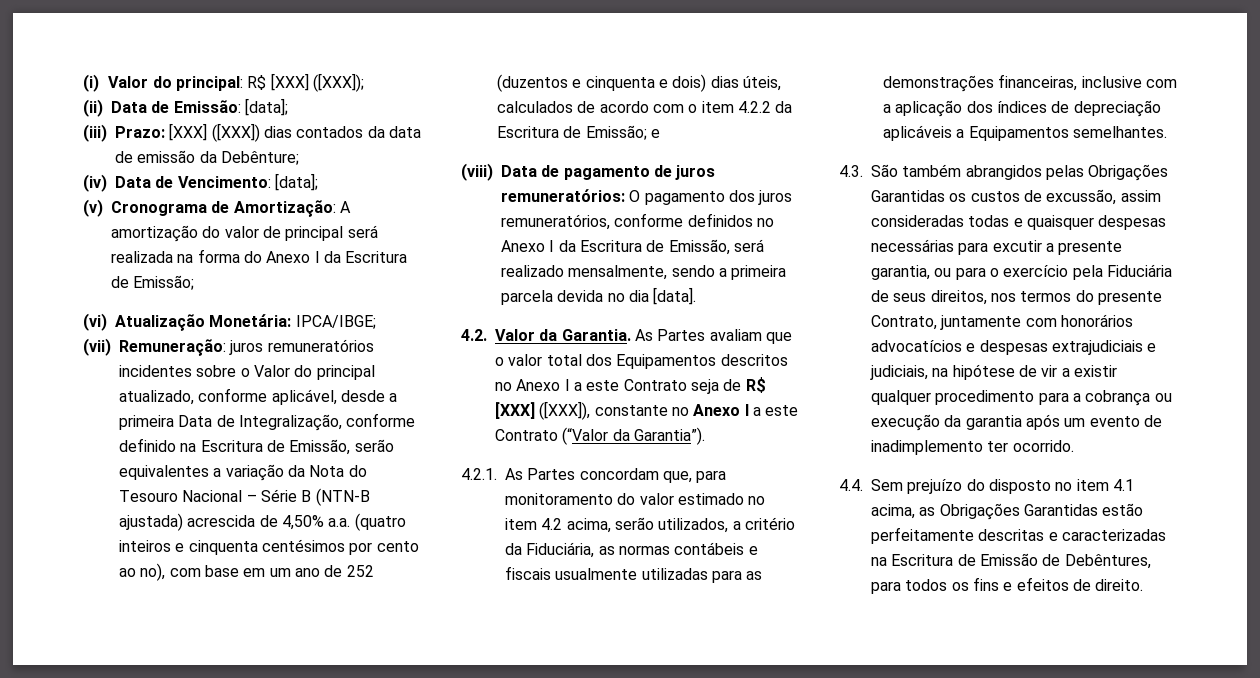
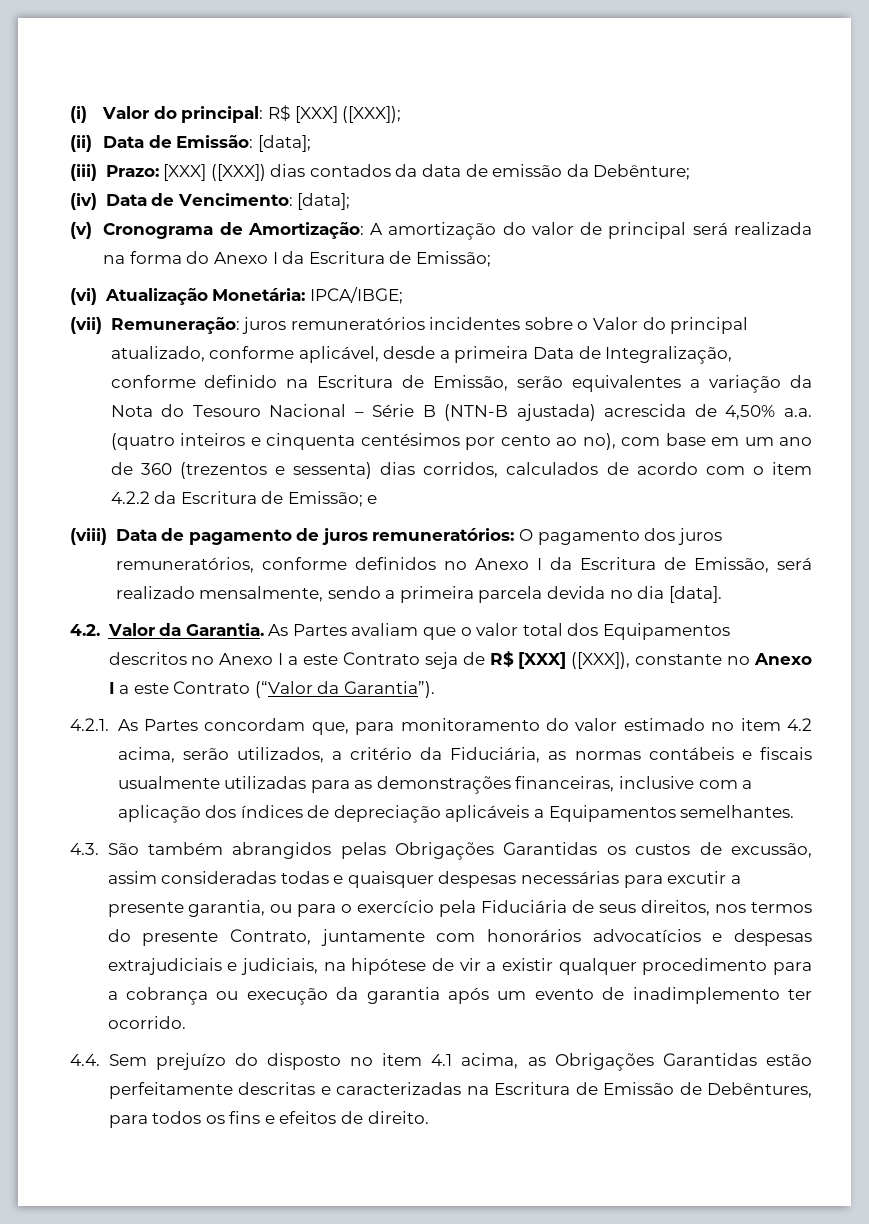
[346,565,374,577] [497,74,781,92] 252 (duzentos e cinquenta e dois) dias úteis, -> [140,462,499,479] 360 (trezentos e sessenta) dias corridos,

